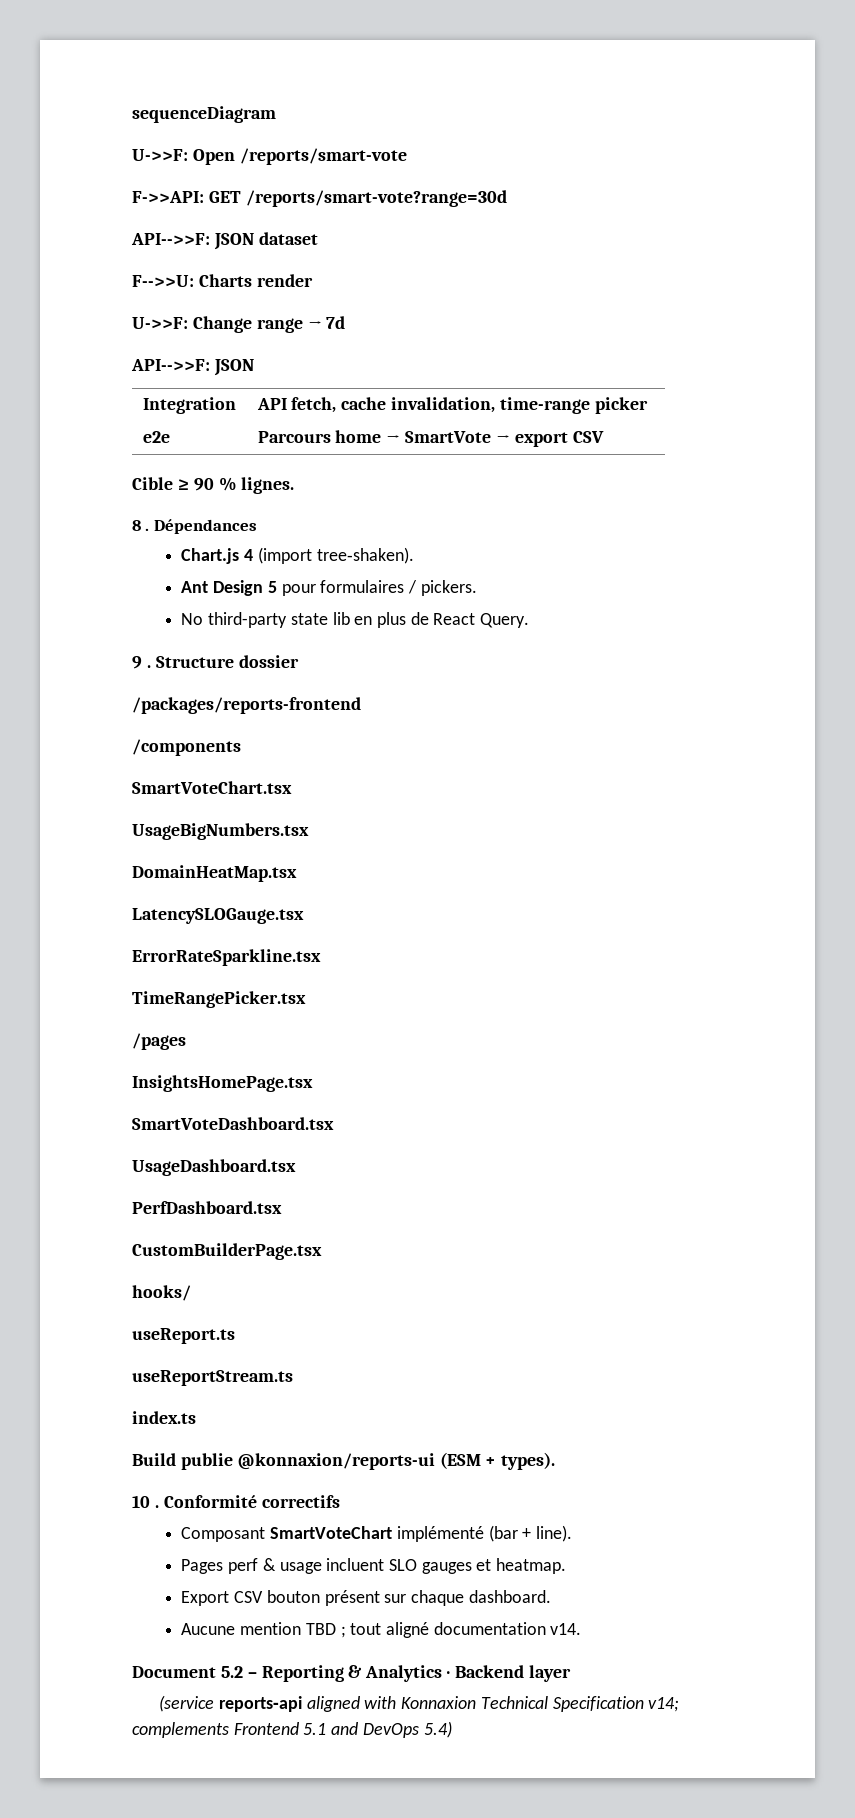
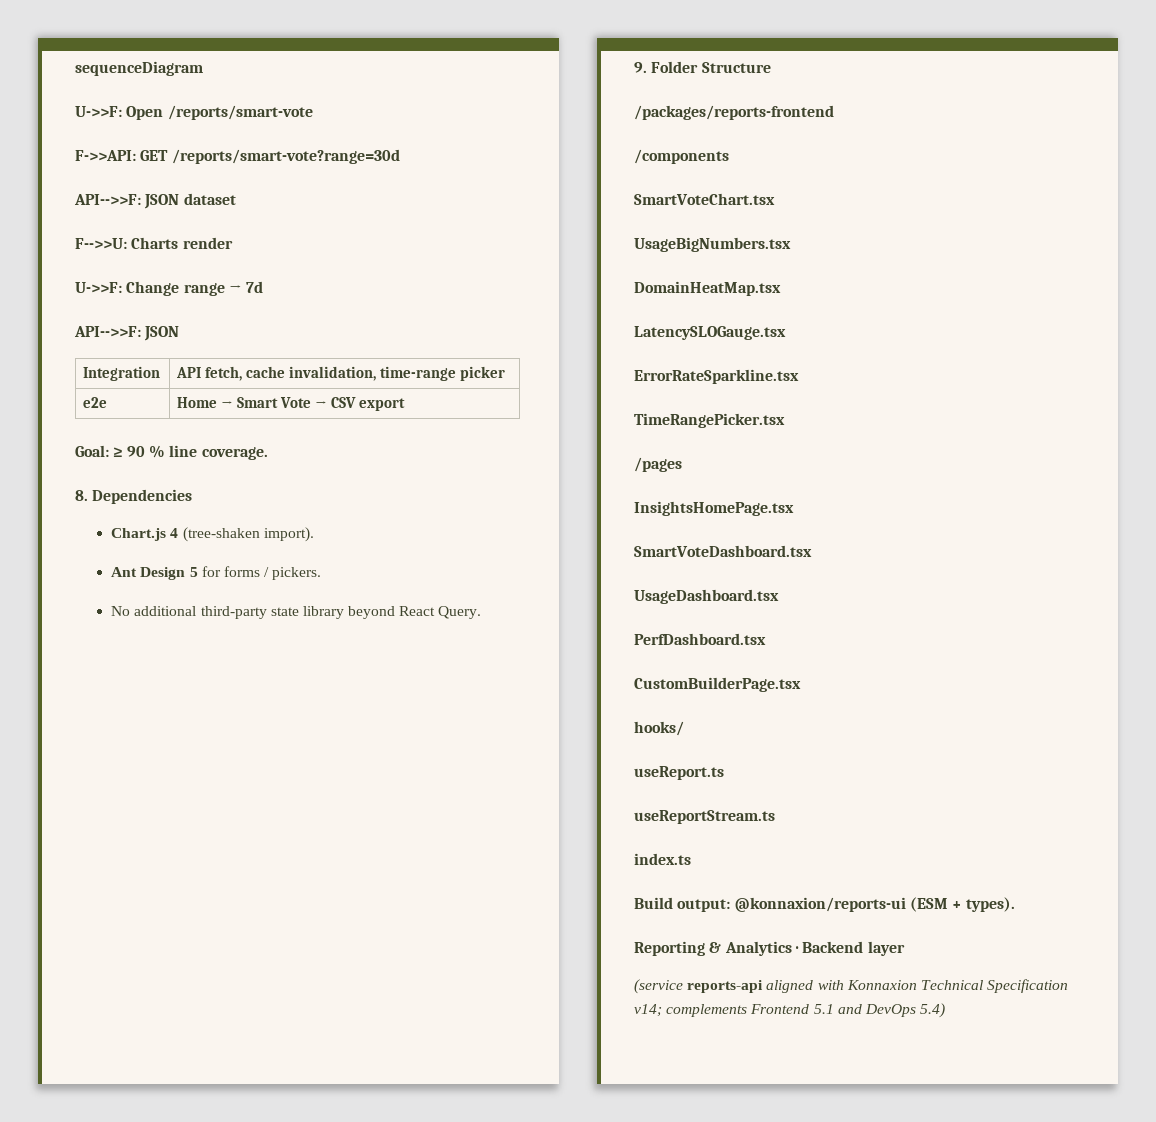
[257,430,510,443] Parcours home → SmartVote → -> [177,397,356,408] Home → Smart Vote → CSV
[572,431,604,443] [132,477,173,490] CSV // Cible -> [75,445,109,457] // Goal:
[241,477,295,494] [132,519,257,534] lignes. // 8 . Dépendances -> [169,445,268,460] [75,489,193,504] line coverage. // 8. Dependencies
[257,547,414,564] (import tree‑shaken). -> [182,527,314,542] (tree-shaken import).
[281,580,405,596] pour formulaires -> [201,566,260,577] for forms
(204, 619) none -> [134,606,197,616] additional
[332,612,429,628] lib en plus de -> [302,606,396,619] library beyond
[132,656,151,669] 9 . -> [634,61,699,73] 9. Folder
[238,655,299,668] dossier -> (771, 67) none
[180,1453,233,1470] publie -> [677,899,731,912] output:
[132,1495,340,1508] [181,1525,573,1542] [181,1558,567,1574] [181,1590,551,1606] [181,1622,582,1638] [132,1666,257,1678] 10 . Conformité correctifs // Composant SmartVoteChart implémenté (bar + line). // Pages perf & usage incluent SLO gauges et heatmap. // Export CSV bouton présent sur chaque dashboard. // Aucune mention TBD ; tout aligné documentation v14. // Document 5.2 – -> (1015, 904) none

